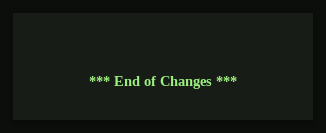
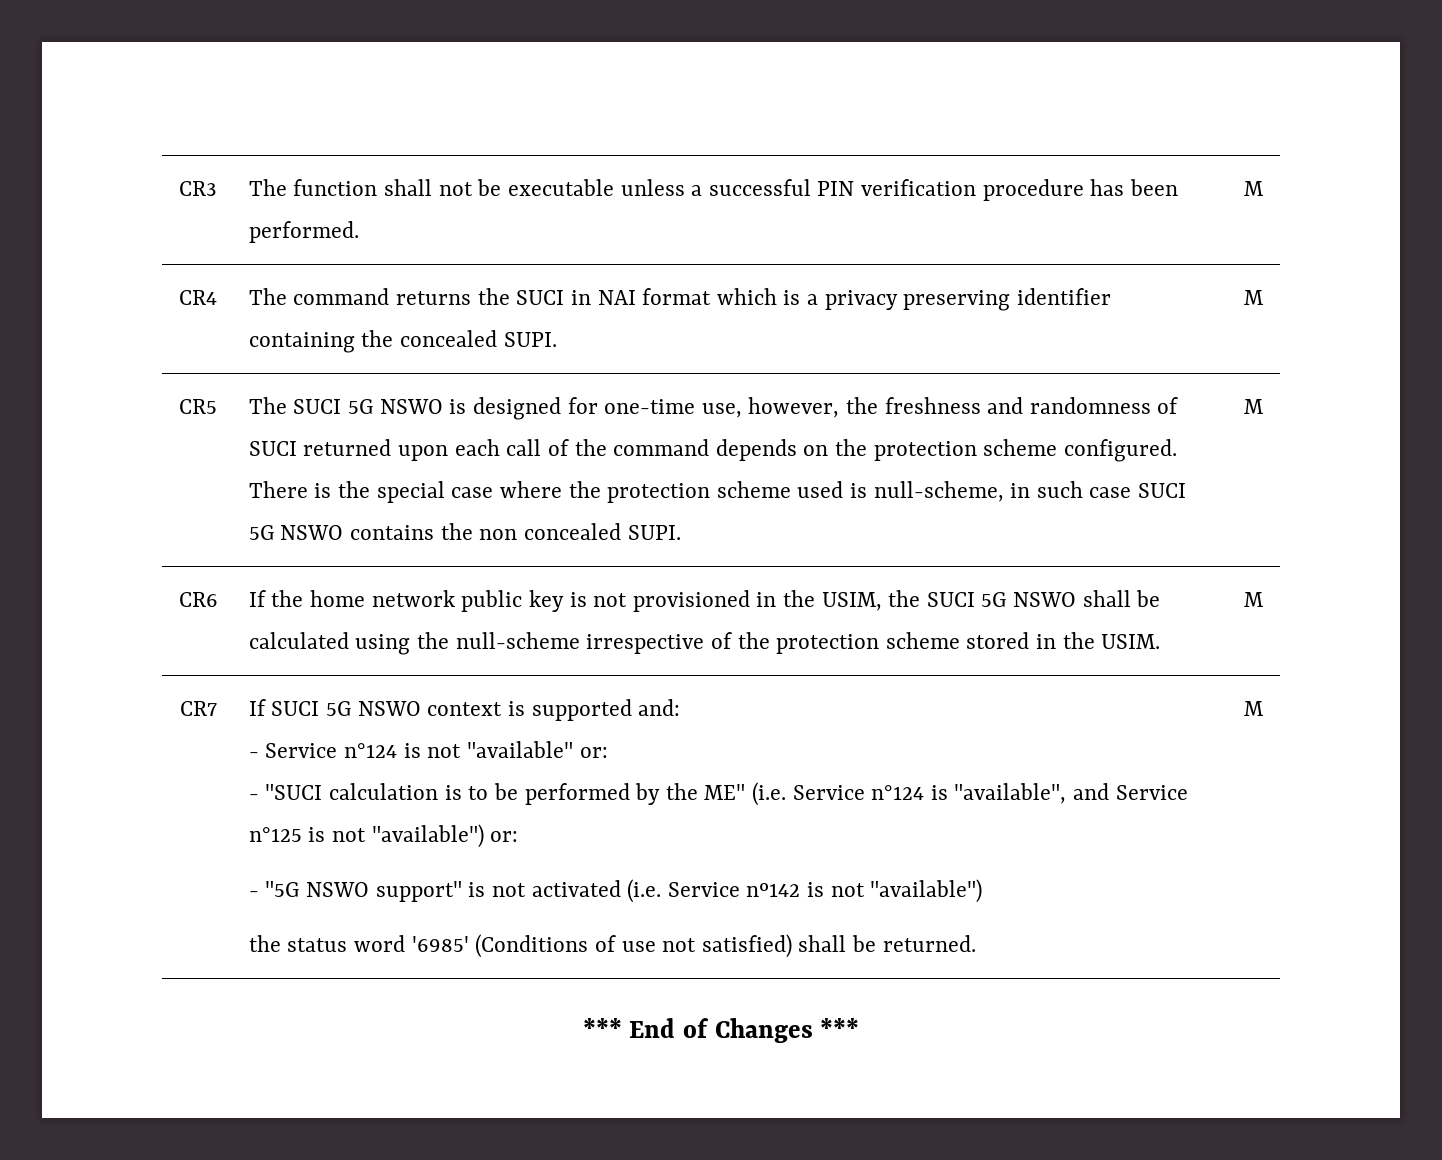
(89, 81) none -> [179,181,217,196] [248,179,1178,201] [248,221,359,243] [1244,181,1264,196] [179,290,217,305] [248,288,1111,311] [248,330,557,353] [1244,290,1264,305] [179,399,217,414] [248,397,1179,420] [248,439,1177,462] [248,481,1187,503] [248,523,681,540] [1244,399,1264,414] [178,592,218,607] [248,590,1161,612] [248,632,1161,655] [1244,592,1264,607] [179,701,217,716] [248,699,681,721] [248,741,608,758] [248,782,1188,806] [248,824,519,848] [248,879,983,903] [248,934,976,958] [1244,701,1264,716] CR3 | The function shall not be executable unless a successful PIN verification procedure has been performed. | M // CR4 | The command returns the SUCI in NAI format which is a privacy preserving identifier containing the concealed SUPI. | M // CR5 | The SUCI 5G NSWO is designed for one-time use, however, the freshness and randomness of SUCI returned upon each call of the command depends on the protection scheme configured. There is the special case where the protection scheme used is null-scheme, in such case SUCI 5G NSWO contains the non concealed SUPI. | M // CR6 | If the home network public key is not provisioned in the USIM, the SUCI 5G NSWO shall be calculated using the null-scheme irrespective of the protection scheme stored in the USIM. | M // CR7 | If SUCI 5G NSWO context is supported and: // - Service n°124 is not "available" or: // - "SUCI calculation is to be performed by the ME" (i.e. Service n°124 is "available", and Service n°125 is not "available") or: // - "5G NSWO support" is not activated (i.e. Service nº142 is not "available") // the status word '6985' (Conditions of use not satisfied) shall be returned. | M //

